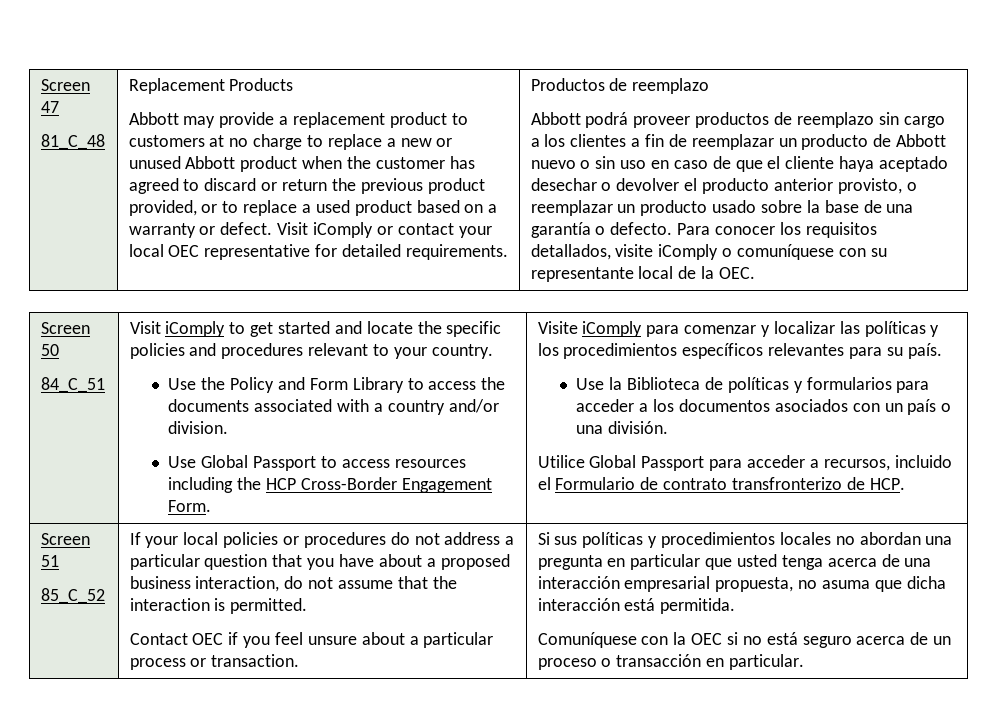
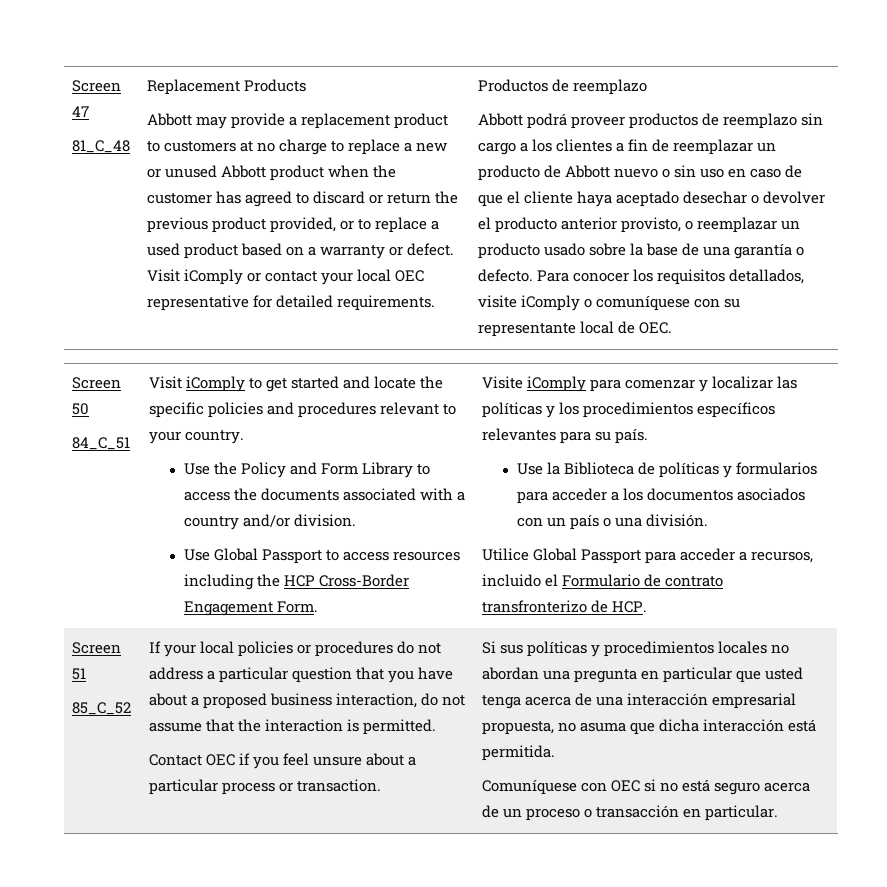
[701,266,715,279] la -> (635, 327) none
[673,632,687,645] la -> (607, 787) none

